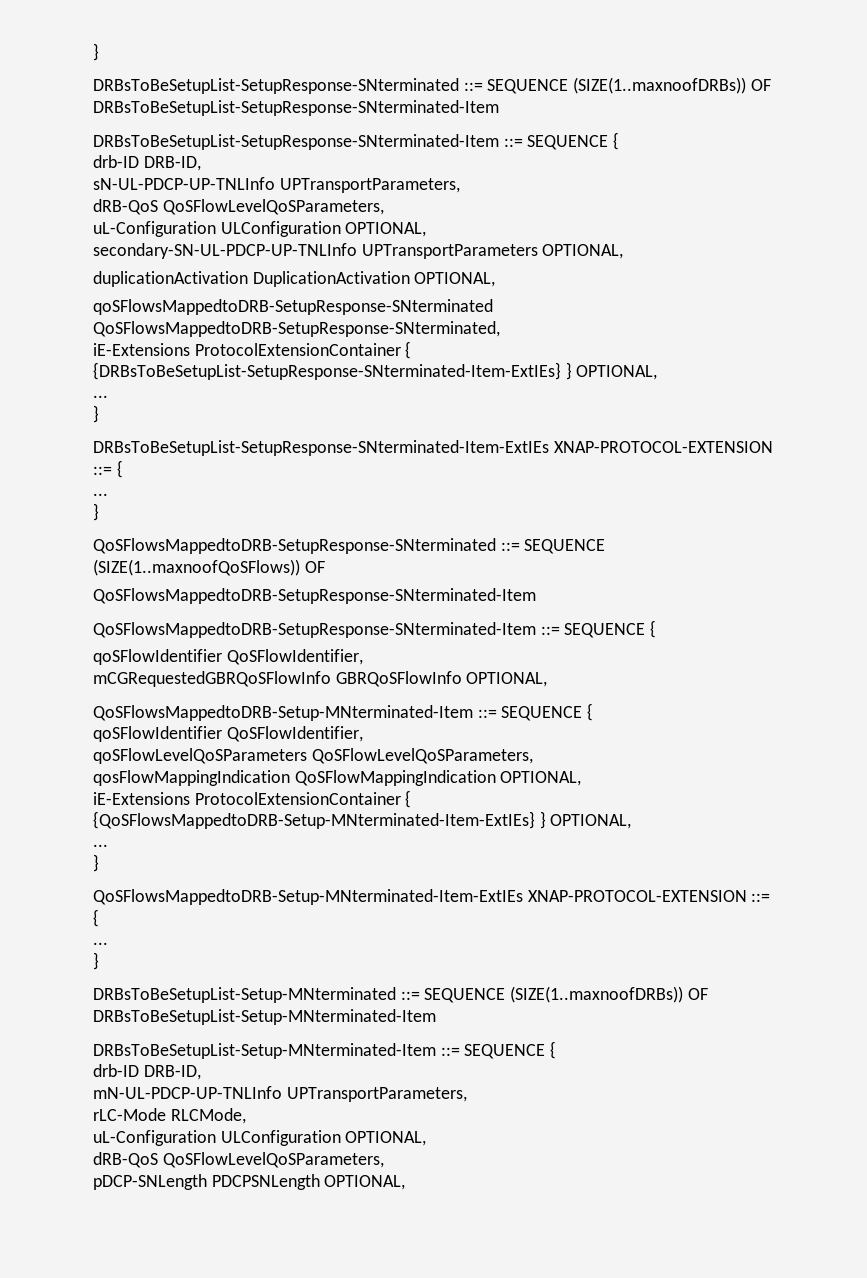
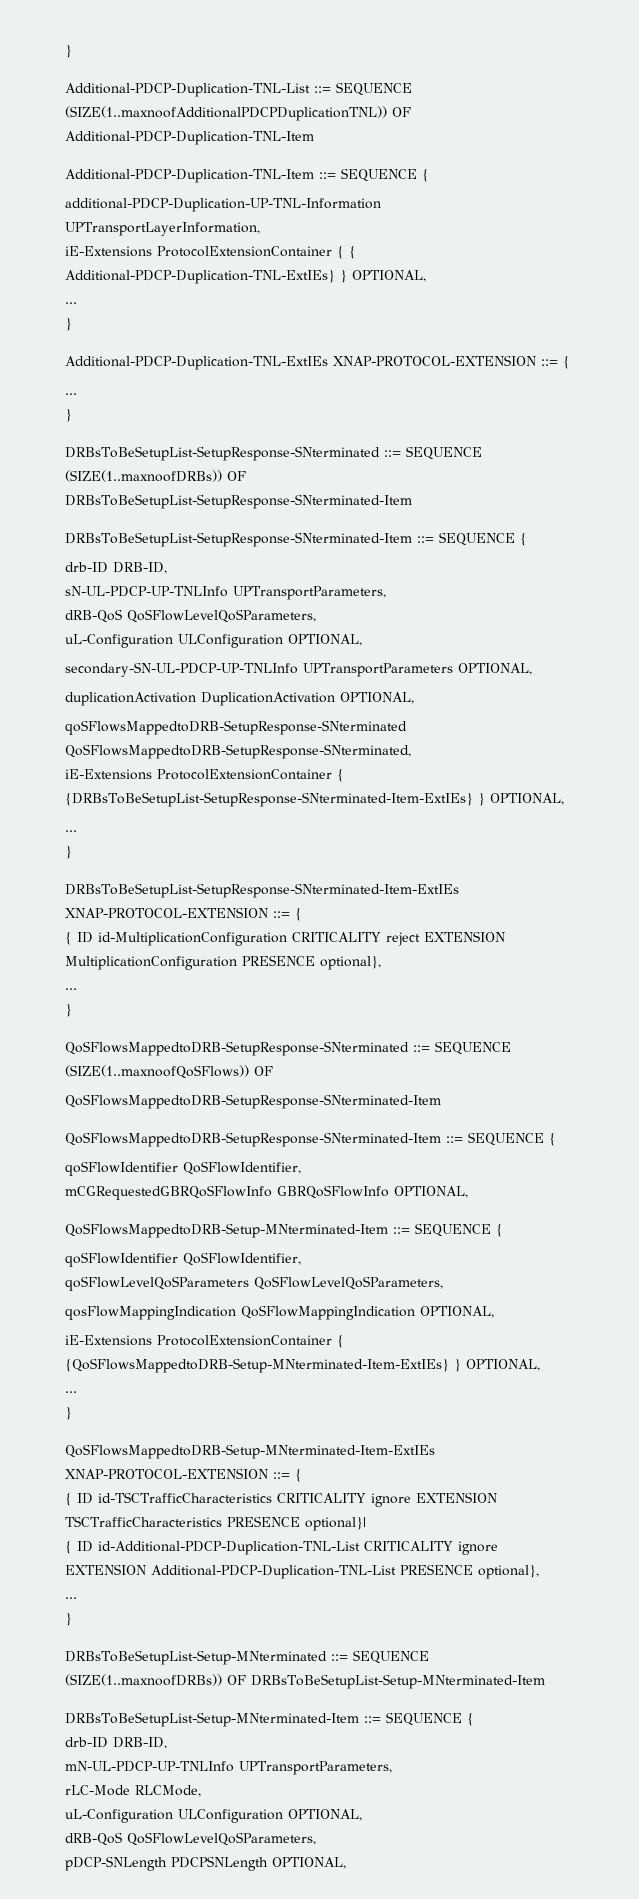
[93,43,99,61] } -> [65,45,72,58] [65,82,412,97] [65,106,411,121] [65,131,314,145] [65,168,429,183] [65,198,381,212] [65,222,260,236] [65,246,356,259] [65,270,426,284] [65,302,77,304] [65,318,72,331] [65,355,570,370] [65,393,77,395] [65,409,72,422] } // Additional-PDCP-Duplication-TNL-List ::= SEQUENCE (SIZE(1..maxnoofAdditionalPDCPDuplicationTNL)) OF Additional-PDCP-Duplication-TNL-Item // Additional-PDCP-Duplication-TNL-Item ::= SEQUENCE { // additional-PDCP-Duplication-UP-TNL-Information UPTransportLayerInformation, // iE-Extensions ProtocolExtensionContainer { { Additional-PDCP-Duplication-TNL-ExtIEs} } OPTIONAL, // ... // } // Additional-PDCP-Duplication-TNL-ExtIEs XNAP-PROTOCOL-EXTENSION ::= { // ... // }
(123, 469) none -> [65,931,505,946] [65,955,381,970] // { ID id-MultiplicationConfiguration CRITICALITY reject EXTENSION MultiplicationConfiguration PRESENCE optional},
(99, 918) none -> [65,1492,497,1507] [65,1516,366,1531] [65,1541,498,1555] [65,1564,539,1579] // { ID id-TSCTrafficCharacteristics CRITICALITY ignore EXTENSION TSCTrafficCharacteristics PRESENCE optional}| // { ID id-Additional-PDCP-Duplication-TNL-List CRITICALITY ignore EXTENSION Additional-PDCP-Duplication-TNL-List PRESENCE optional},

